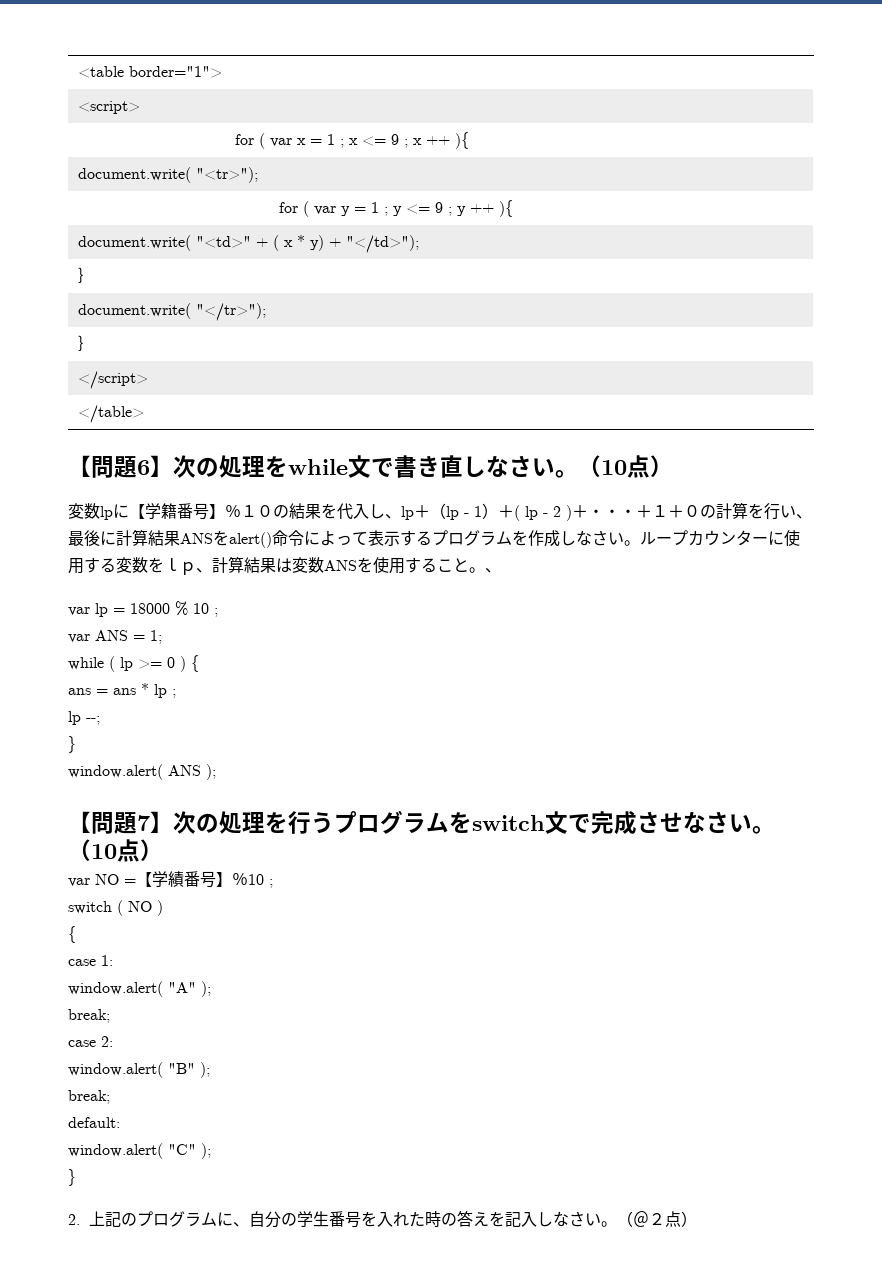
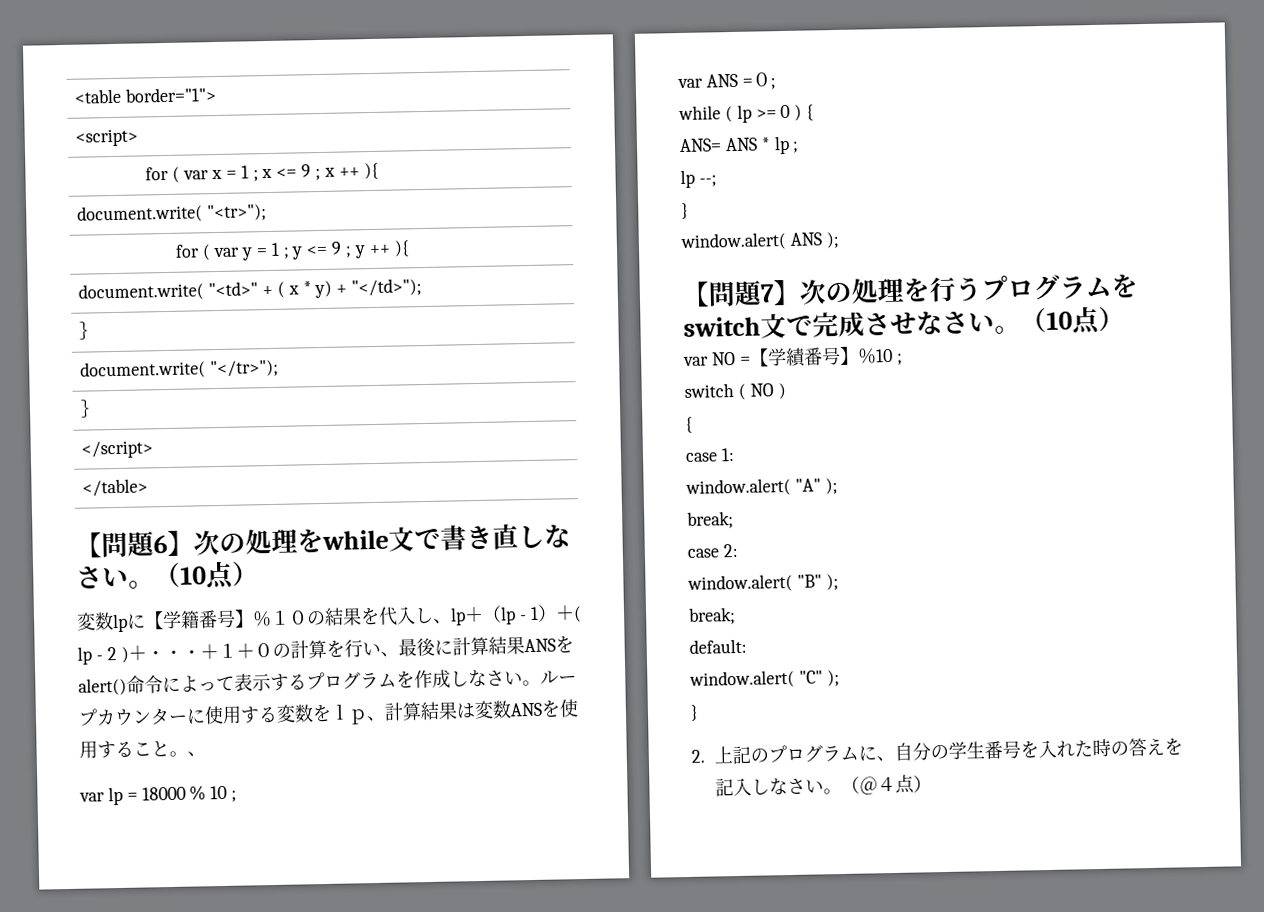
[150,630,162,644] 1; -> [751,72,776,90] ０;
[68,688,136,695] ans = ans -> [679,137,758,153] ANS= ANS
[648,1213,665,1225] ２ -> [877,776,897,792] ４

